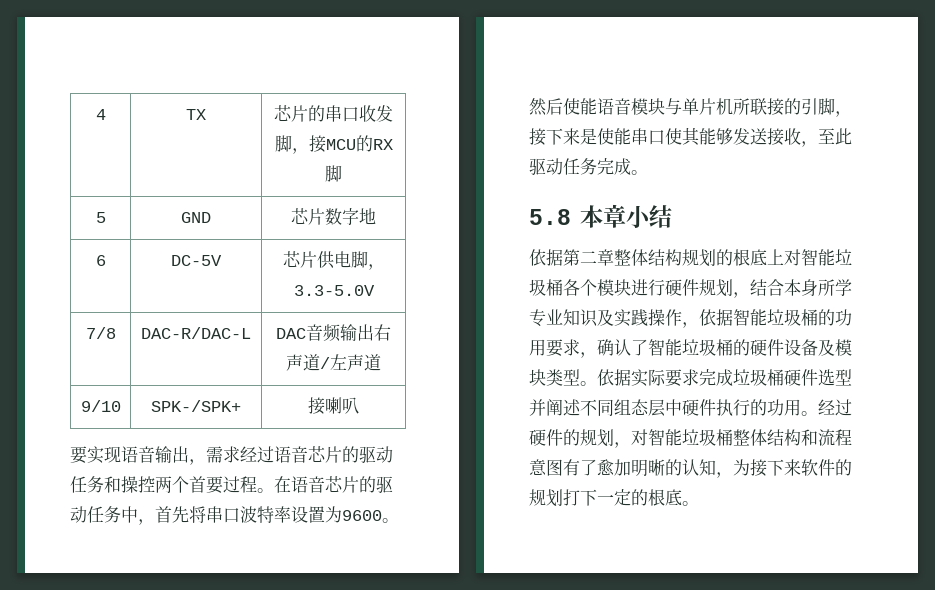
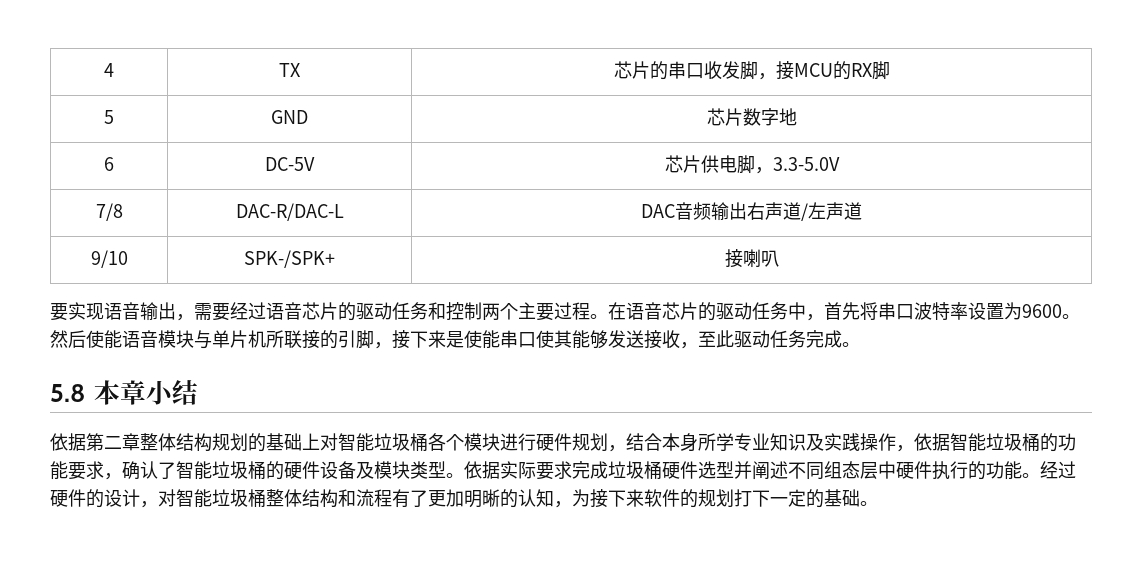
[223,446,240,463] 求 -> [212,303,230,321] 要
[121,476,206,493] 操控两个首 -> [446,302,536,321] 控制两个主
[733,249,767,266] 根底 -> [266,433,302,451] 基础
[529,339,546,356] 用 -> [50,461,68,480] 能
[784,399,801,416] 用 -> [1004,461,1022,480] 能
[580,429,614,447] 规划 -> [104,489,140,507] 设计
[529,459,615,476] 意图有了愈 -> [392,489,446,508] 有了更
[648,489,682,506] 根底 -> [824,489,860,507] 基础

